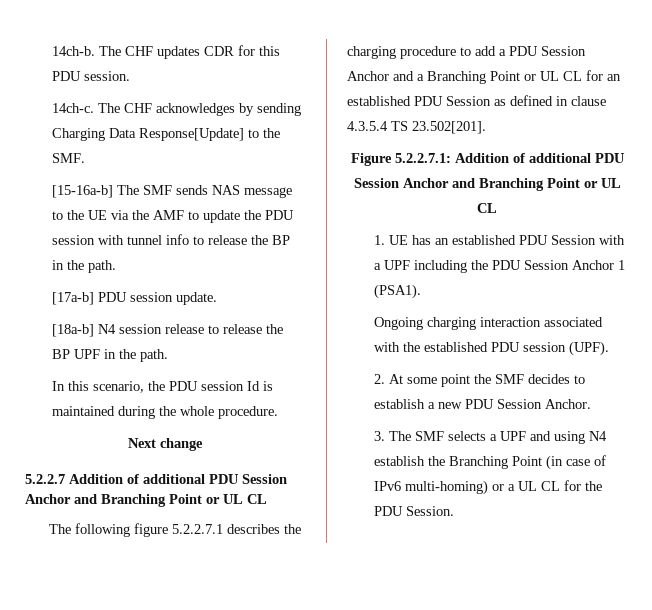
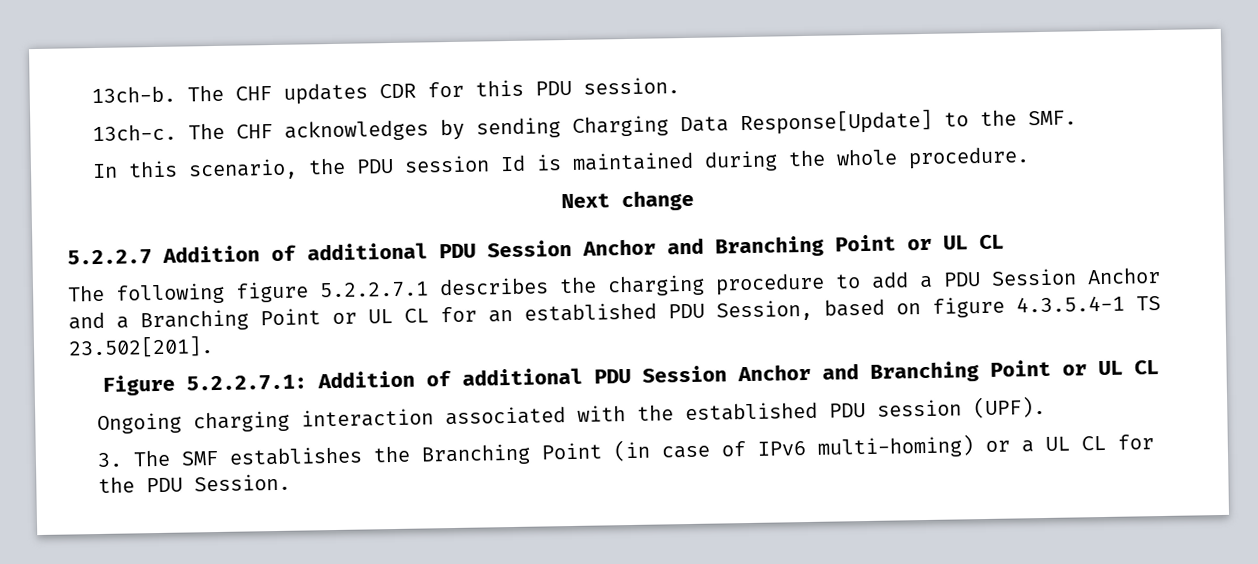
[52,46,96,56] 14ch-b. -> [90,85,176,104] 13ch-b.
[52,103,95,113] 14ch-c. -> [91,123,177,142] 13ch-c.
[52,185,293,198] [52,210,295,223] [52,234,291,245] [52,260,117,273] [52,292,218,305] [52,324,284,337] [52,349,169,362] // [15-16a-b] The SMF sends NAS message to the UE via the AMF to update the PDU session with tunnel info to release the BP in the path. // [17a-b] PDU session update. // [18a-b] N4 session release to release the BP UPF in the path. -> (1077, 118) none
[446,95,606,106] [347,121,388,131] Session as defined in clause 4.3.5.4 -> [716,295,1125,322] Session, based on figure 4.3.5.4-1
[374,235,626,245] [374,260,626,273] [374,284,422,299] // 1. UE has an established PDU Session with a UPF including the PDU Session Anchor 1 (PSA1). -> (1159, 367) none
[374,374,586,387] [374,399,592,409] [374,431,608,444] [374,456,426,466] 2. At some point the SMF decides to establish a new PDU Session Anchor. // 3. The SMF selects a UPF and using N4 establish -> [96,446,363,468] 3. The SMF establishes

